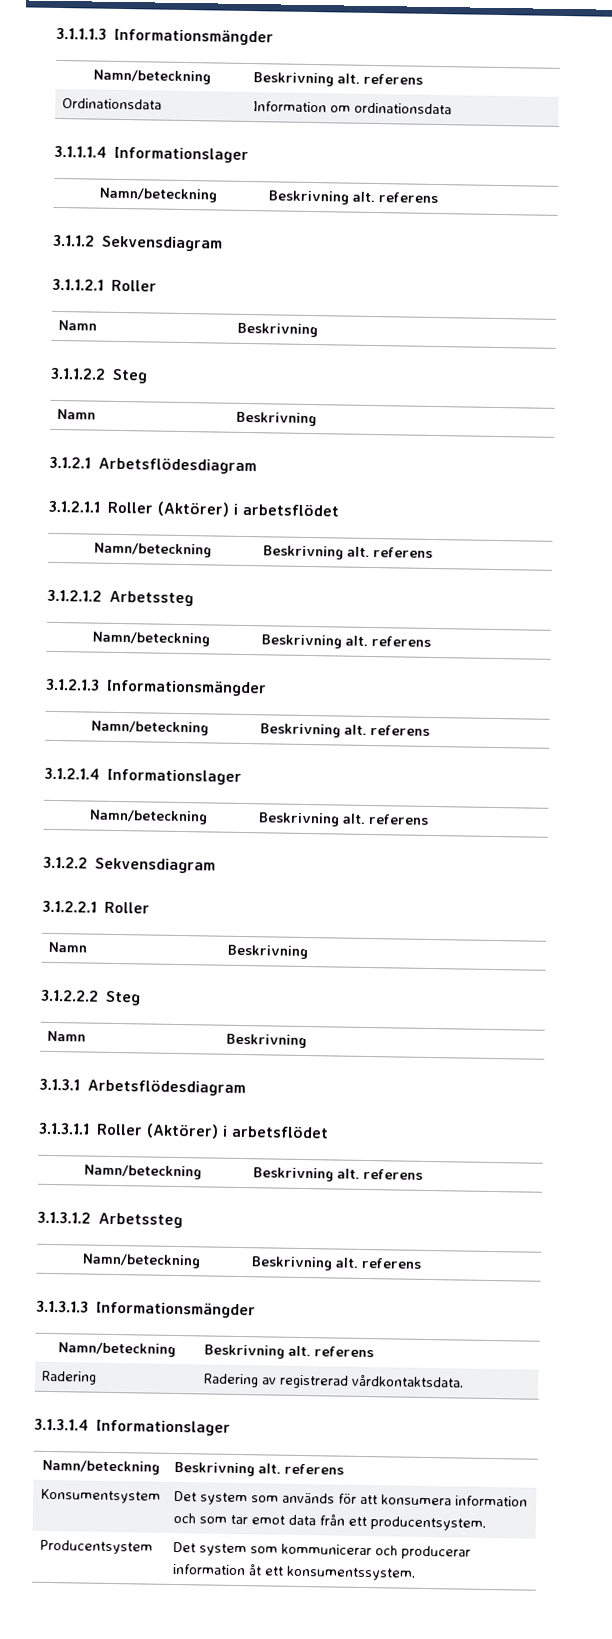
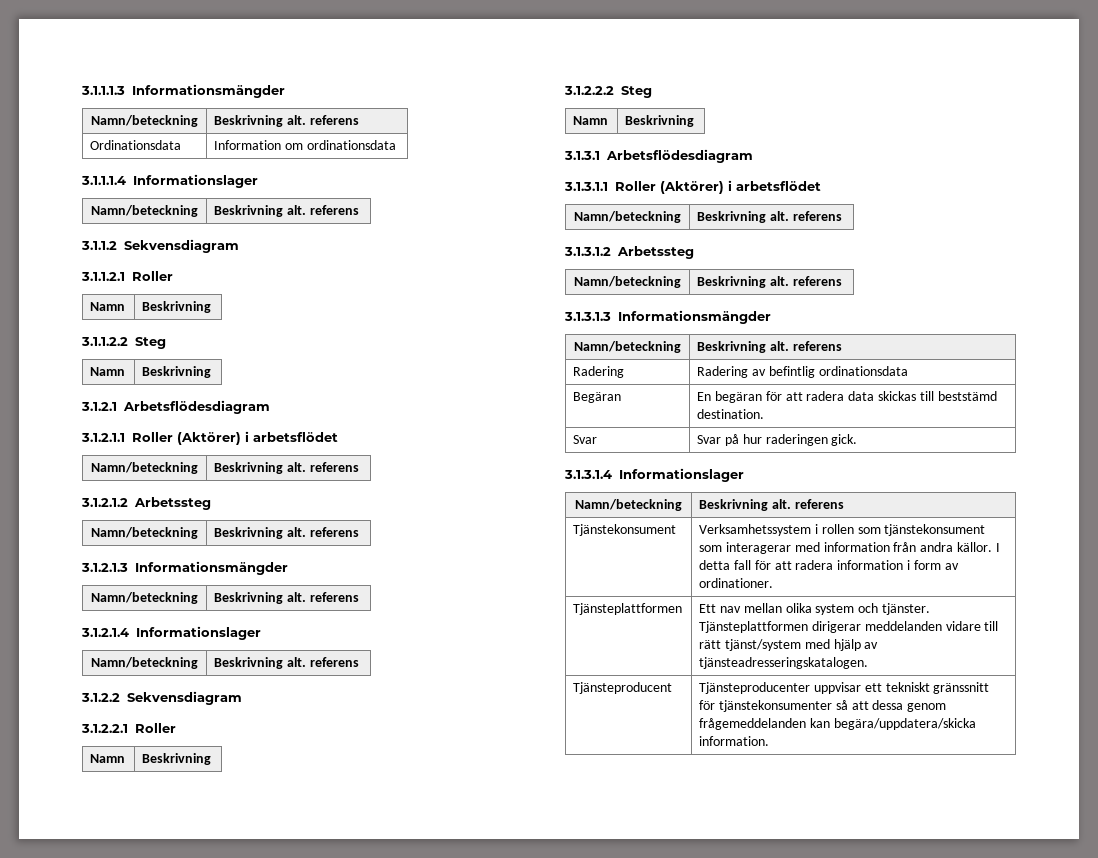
[278,1373,464,1389] registrerad vårdkontaktsdata. -> [768,366,908,378] [573,392,622,403] [697,391,997,403] [697,409,765,419] [573,435,598,444] [697,434,858,446] befintlig ordinationsdata // Begäran | En begäran för att radera data skickas till beststämd destination. // Svar | Svar på hur raderingen gick.
[39,1488,161,1504] [173,1490,528,1507] [172,1512,486,1531] [38,1539,153,1555] [172,1541,471,1560] [172,1563,416,1581] Konsumentsystem | Det system som används för att konsumera information och som tar emot data från ett producentsystem. // Producentsystem | Det system som kommunicerar och producerar information åt ett konsumentssystem. -> [573,524,677,536] [699,524,986,536] [699,542,1000,554] [699,560,959,570] [699,578,774,588] [573,603,683,615] [699,603,930,615] [699,621,999,633] [699,639,879,651] [699,657,869,669] [573,682,673,694] [699,682,990,694] [699,700,947,712] [699,718,976,730] [699,736,770,746] Tjänstekonsument | Verksamhetssystem i rollen som tjänstekonsument som interagerar med information från andra källor. I detta fall för att radera information i form av ordinationer. // Tjänsteplattformen | Ett nav mellan olika system och tjänster. Tjänsteplattformen dirigerar meddelanden vidare till rätt tjänst/system med hjälp av tjänsteadresseringskatalogen. // Tjänsteproducent | Tjänsteproducenter uppvisar ett tekniskt gränssnitt för tjänstekonsumenter så att dessa genom frågemeddelanden kan begära/uppdatera/skicka information.

